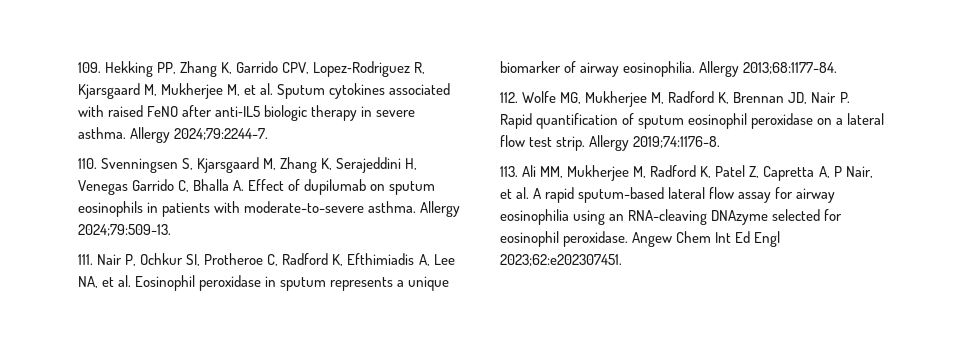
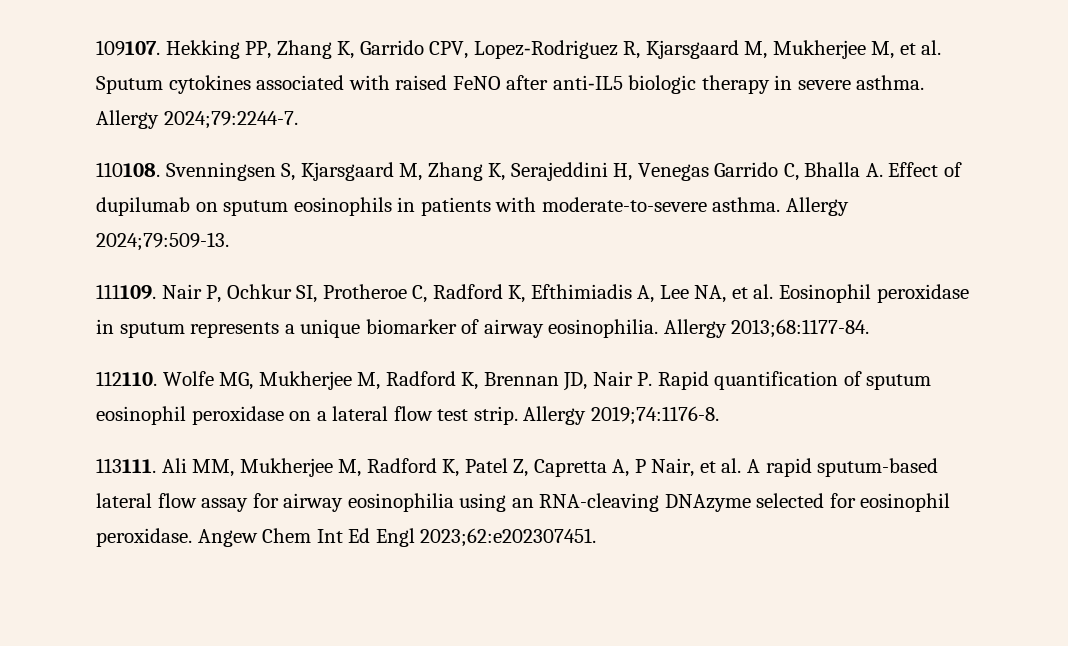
[78,62,101,73] 109. -> [96,40,160,56] 109107.
[78,158,97,169] 110. -> [96,162,160,177] 110108.
[78,254,93,265] 111. -> [96,284,156,300] 111109.
[500,92,518,103] 112. -> [96,371,157,386] 112110.
[500,166,518,177] 113. -> [96,458,156,473] 113111.

